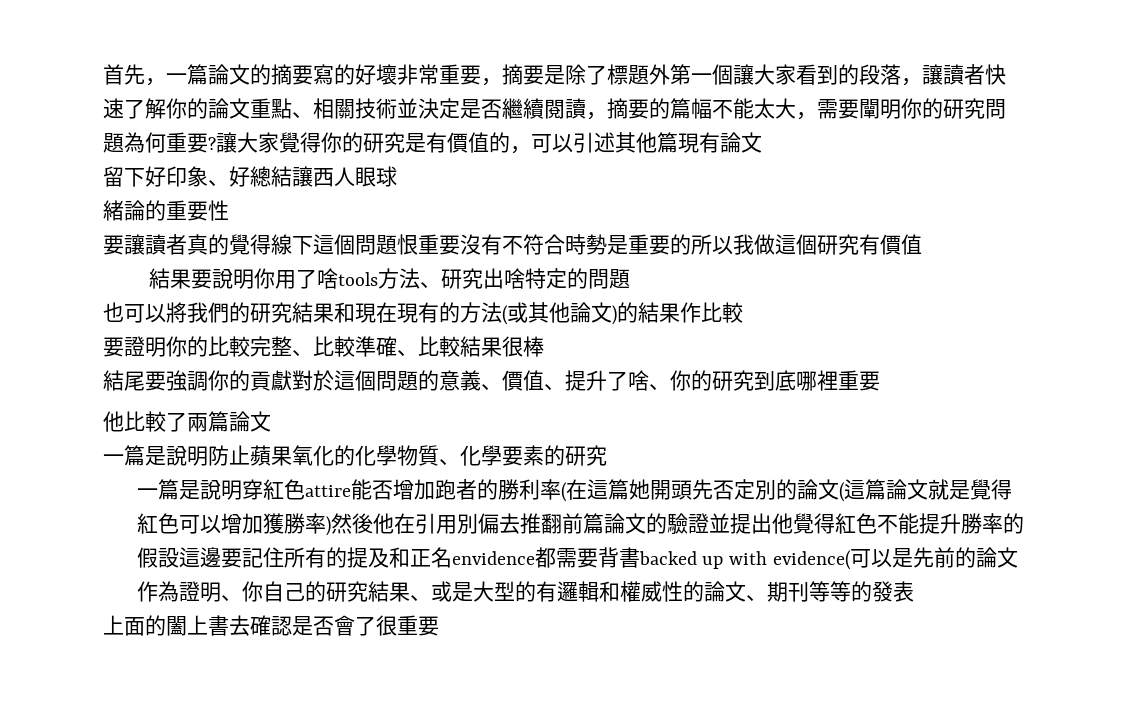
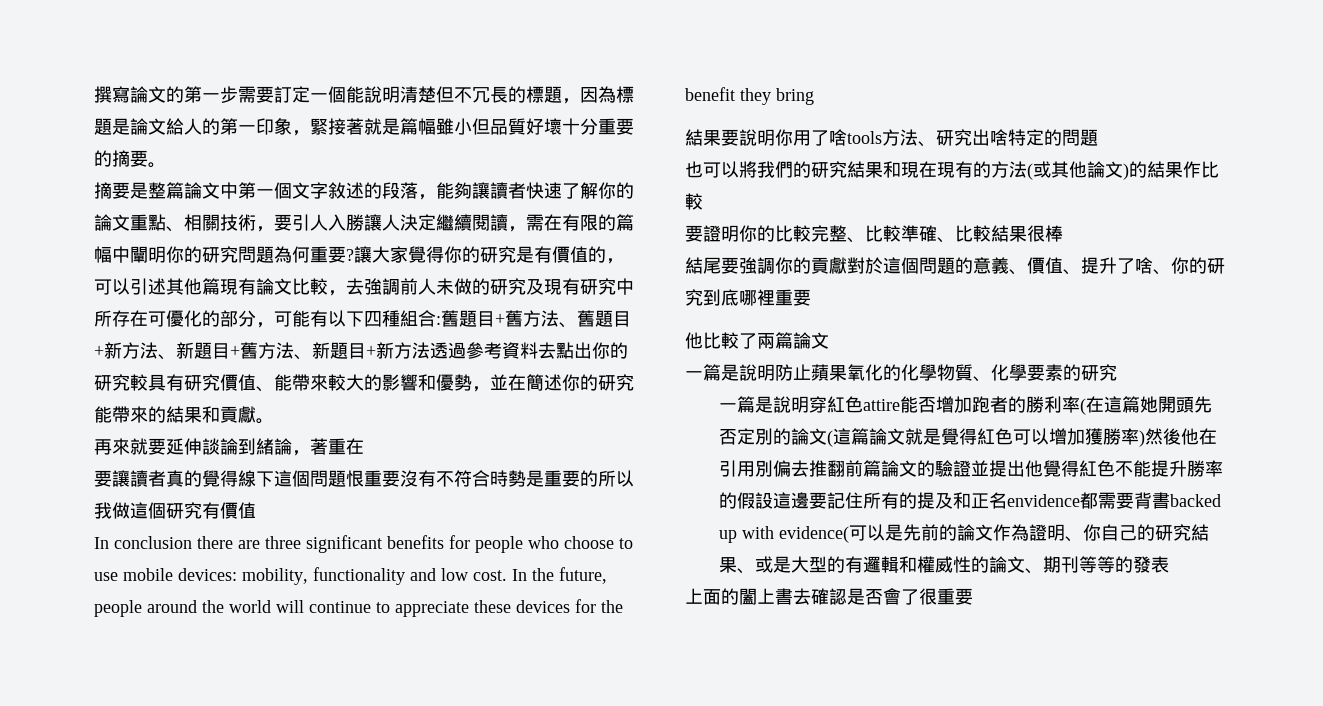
[103,64,838,86] 首先，一篇論文的摘要寫的好壞非常重要，摘要是除了標題外第一個讓大家看到 -> [94,86,634,104] [94,118,634,136] [94,150,166,168] [94,182,364,199] 撰寫論文的第一步需要訂定一個能說明清楚但不冗長的標題，因為標題是論文給人的第一印象，緊接著就是篇幅雖小但品質好壞十分重要的摘要。 // 摘要是整篇論文中第一個文字敘述
(922, 82) none -> [436,182,472,199] 能夠
[397,98,859,120] 並決定是否繼續閱讀，摘要的篇幅不能太大，需要 -> [256,214,634,232] [94,246,130,263] ，要引人入勝讓人決定繼續閱讀，需在有限的篇幅中
[103,166,397,187] [103,200,229,221] // 留下好印象、好總結讓西人眼球 // 緒論的重要性 -> [292,278,634,296] [94,310,631,328] [94,342,628,360] [94,374,634,392] [94,406,274,424] [94,438,364,456] 比較，去強調前人未做的研究及現有研究中所存在可優化的部分，可能有以下四種組合:舊題目+舊方法、舊題目+新方法、新題目+舊方法、新題目+新方法透過參考資料去點出你的研究較具有研究價值、能帶來較大的影響和優勢，並在簡述你的研究能帶來的結果和貢獻。 // 再來就要延伸談論到緒論，著重在
(922, 244) none -> [94,535,633,553] [94,567,607,585] [94,599,623,617] [685,87,814,105] // In conclusion there are three significant benefits for people who choose to use mobile devices: mobility, functionality and low cost. In the future, people around the world will continue to appreciate these devices for the benefit they bring

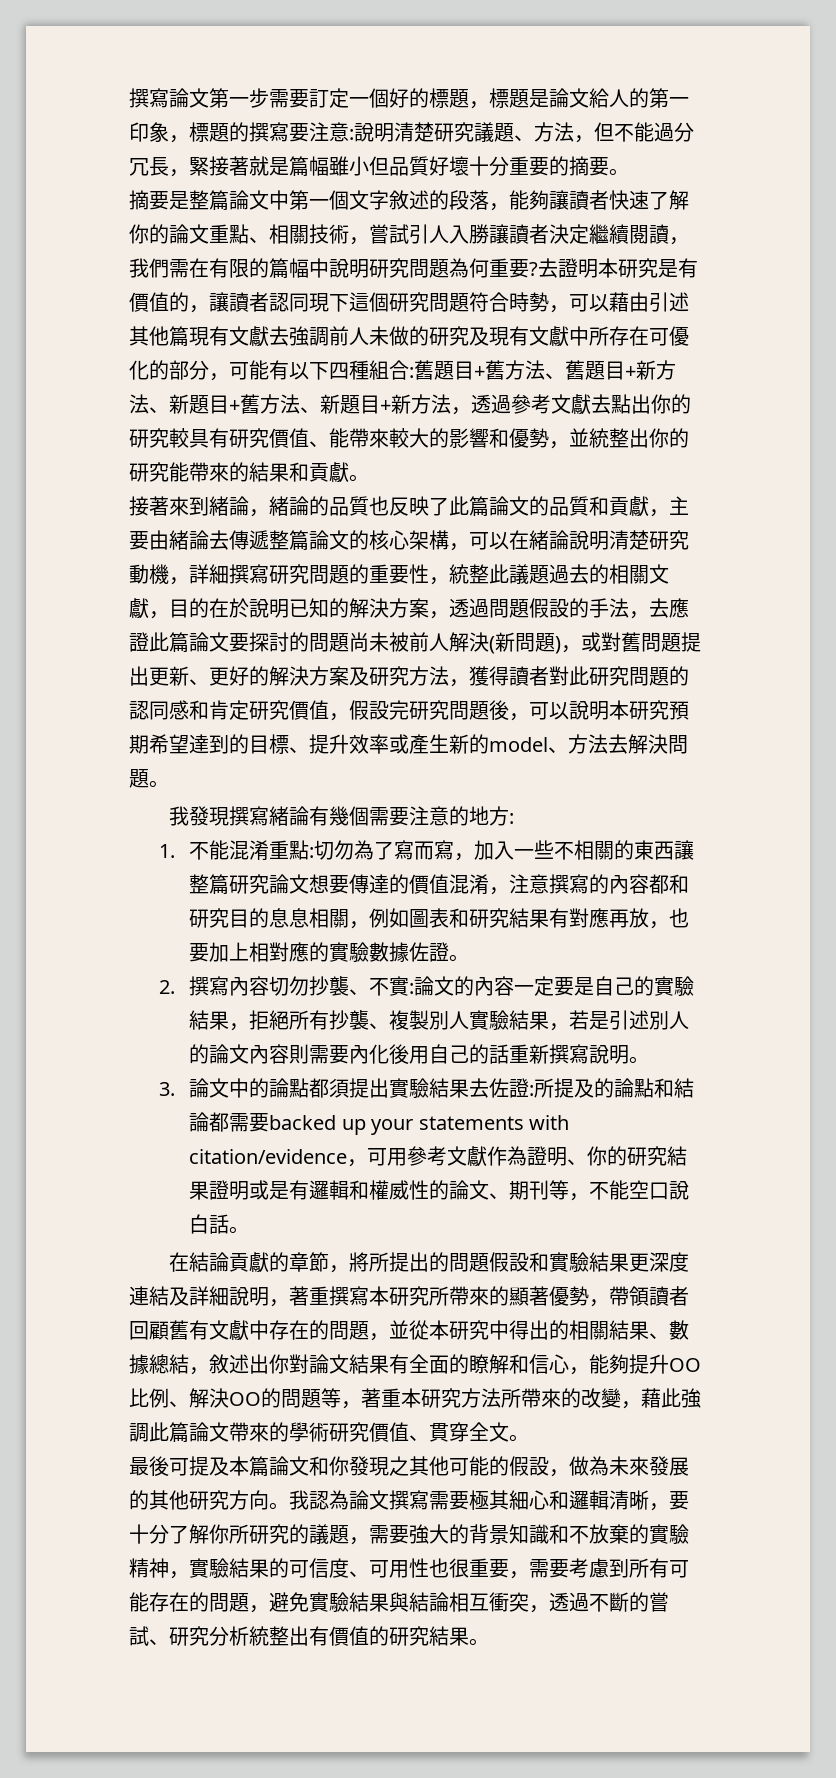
[166,86,184,103] 的 -> (209, 98) none
[346,86,508,103] 能說明清楚但不冗長 -> [389,88,409,108] 好
[580,86,616,103] 因為 -> (489, 105) none
(310, 133) none -> [189,122,694,143] [129,157,189,177] 標題的撰寫要注意:說明清楚研究議題、方法，但不能過分冗長，
[274,214,292,231] 要 -> [369,224,409,244] 嘗試
[382,214,400,231] 人 -> [509,224,549,244] 讀者
(526, 229) none -> [129,258,169,278] 我們
[130,246,202,263] 闡明你的 -> [329,259,369,278] 說明
[354,246,480,263] 讓大家覺得你的 -> [538,258,618,278] 去證明本
[94,278,130,295] 可以 -> [209,292,649,313] 讓讀者認同現下這個研究問題符合時勢，可以藉由
[256,278,346,296] 論文比較， -> [229,326,269,347] 文獻
[580,278,616,295] 研究 -> [529,326,569,347] 文獻
(430, 350) none -> [451,407,471,415] ，
[502,342,538,359] 資料 -> [551,394,591,415] 文獻
[508,374,562,391] 在簡述 -> [589,428,649,448] 統整出
[94,438,364,456] [94,470,634,487] [94,502,256,519] [94,535,633,553] [94,567,607,585] [94,599,623,617] [685,87,814,105] [685,129,1098,147] [685,161,1219,180] [685,193,703,210] [685,225,1063,243] [685,257,1225,275] [685,289,811,306] [685,332,829,349] [685,364,1117,382] [718,396,1212,415] [718,428,1217,447] [718,460,1223,477] [718,492,1221,509] [718,524,993,543] 再來就要延伸談論到緒論，著重在 // 要讓讀者真的覺得線下這個問題恨重要沒有不符合時勢是重要的所以我做這個研究有價值 // In conclusion there are three significant benefits for people who choose to use mobile devices: mobility, functionality and low cost. In the future, people around the world will continue to appreciate these devices for the benefit they bring // 結果要說明你用了啥tools方法、研究出啥特定的問題 // 也可以將我們的研究結果和現在現有的方法(或其他論文)的結果作比較 // 要證明你的比較完整、比較準確、比較結果很棒 // 結尾要強調你的貢獻對於這個問題的意義、價值、提升了啥、你的研究到底哪裡重要 // 他比較了兩篇論文 // 一篇是說明防止蘋果氧化的化學物質、化學要素的研究 // 一篇是說明穿紅色attire能否增加跑者的勝利率(在這篇她開頭先否定別的論文(這篇論文就是覺得紅色可以增加獲勝率)然後他在引用別偏去推翻前篇論文的驗證並提出他覺得紅色不能提升勝率的假設這邊要記住所有的提及和正名envidence都需要背書backed up with evidence(可以是先前的論文 -> [129,496,689,517] [129,530,689,551] [129,564,669,585] [129,598,689,619] [129,632,701,654] [129,666,689,687] [129,700,689,721] [129,734,688,754] [129,769,169,788] [168,806,514,826] [159,840,695,861] [189,874,690,895] [189,908,690,929] [189,942,470,963] [159,976,695,997] [189,1010,690,1031] [189,1044,650,1064] [159,1078,695,1099] [189,1112,569,1135] [189,1146,488,1167] 接著來到緒論，緒論的品質也反映了此篇論文的品質和貢獻，主要由緒論去傳遞整篇論文的核心架構，可以在緒論說明清楚研究動機，詳細撰寫研究問題的重要性，統整此議題過去的相關文獻，目的在於說明已知的解決方案，透過問題假設的手法，去應證此篇論文要探討的問題尚未被前人解決(新問題)，或對舊問題提出更新、更好的解決方案及研究方法，獲得讀者對此研究問題的認同感和肯定研究價值，假設完研究問題後，可以說明本研究預期希望達到的目標、提升效率或產生新的model、方法去解決問題。 // 我發現撰寫緒論有幾個需要注意的地方: // 1.不能混淆重點:切勿為了寫而寫，加入一些不相關的東西讓整篇研究論文想要傳達的價值混淆，注意撰寫的內容都和研究目的息息相關，例如圖表和研究結果有對應再放，也要加上相對應的實驗數據佐證。 // 2.撰寫內容切勿抄襲、不實:論文的內容一定要是自己的實驗結果，拒絕所有抄襲、複製別人實驗結果，若是引述別人的論文內容則需要內化後用自己的話重新撰寫說明。 // 3.論文中的論點都須提出實驗結果去佐證:所提及的論點和結論都需要backed up your statements with citation/evidence，可用參考文獻
[1100,524,1209,541] [718,556,845,574] 自己的研究結果、或是大型的 -> [607,1146,688,1166] [189,1180,290,1200] 的研究結果證明或是
[1096,556,1169,573] [685,588,973,605] 等的發表 // 上面的闔上書去確認是否會了很重要 -> [569,1180,690,1201] [189,1214,250,1234] [168,1252,689,1273] [129,1286,689,1307] [129,1320,689,1341] [129,1354,701,1375] [129,1388,701,1409] [129,1422,529,1443] [129,1456,689,1477] [129,1490,689,1511] [129,1524,689,1545] [129,1558,689,1579] [129,1592,669,1613] [129,1626,489,1646] ，不能空口說白話。 // 在結論貢獻的章節，將所提出的問題假設和實驗結果更深度連結及詳細說明，著重撰寫本研究所帶來的顯著優勢，帶領讀者回顧舊有文獻中存在的問題，並從本研究中得出的相關結果、數據總結，敘述出你對論文結果有全面的瞭解和信心，能夠提升OO比例、解決OO的問題等，著重本研究方法所帶來的改變，藉此強調此篇論文帶來的學術研究價值、貫穿全文。 // 最後可提及本篇論文和你發現之其他可能的假設，做為未來發展的其他研究方向。我認為論文撰寫需要極其細心和邏輯清晰，要十分了解你所研究的議題，需要強大的背景知識和不放棄的實驗精神，實驗結果的可信度、可用性也很重要，需要考慮到所有可能存在的問題，避免實驗結果與結論相互衝突，透過不斷的嘗試、研究分析統整出有價值的研究結果。

